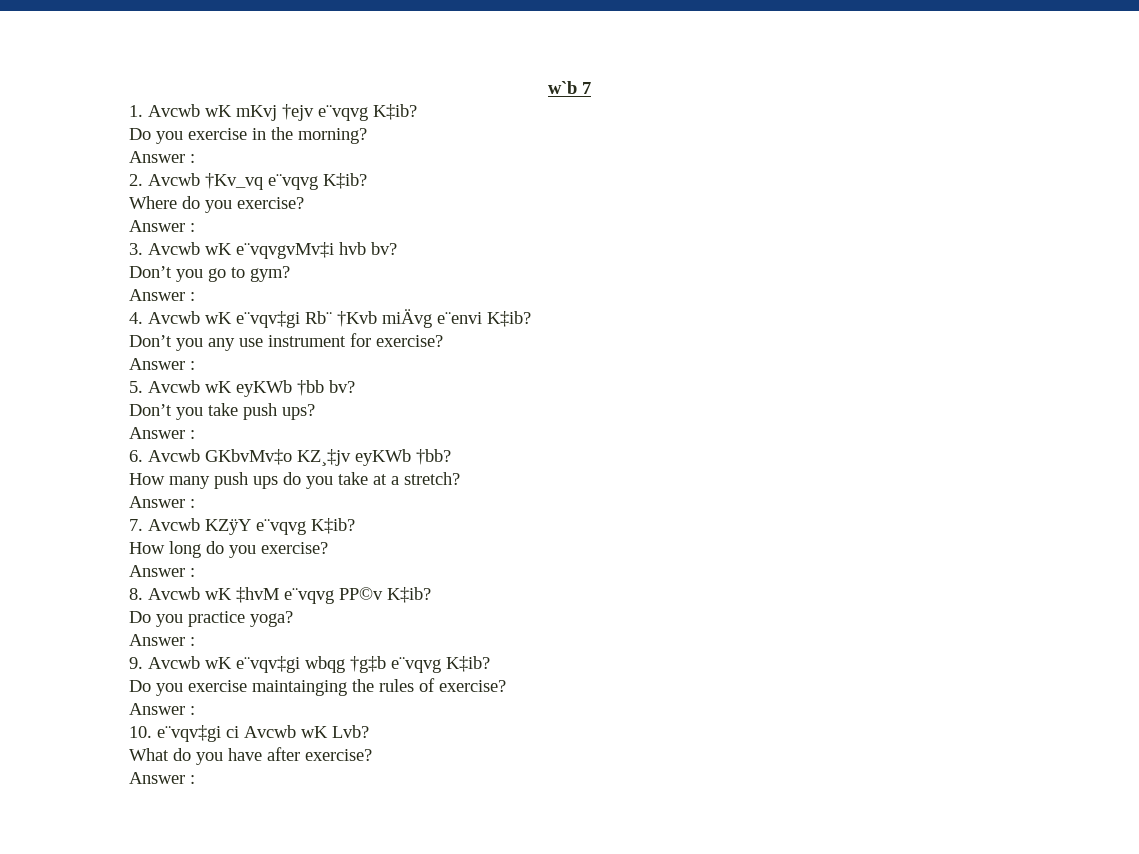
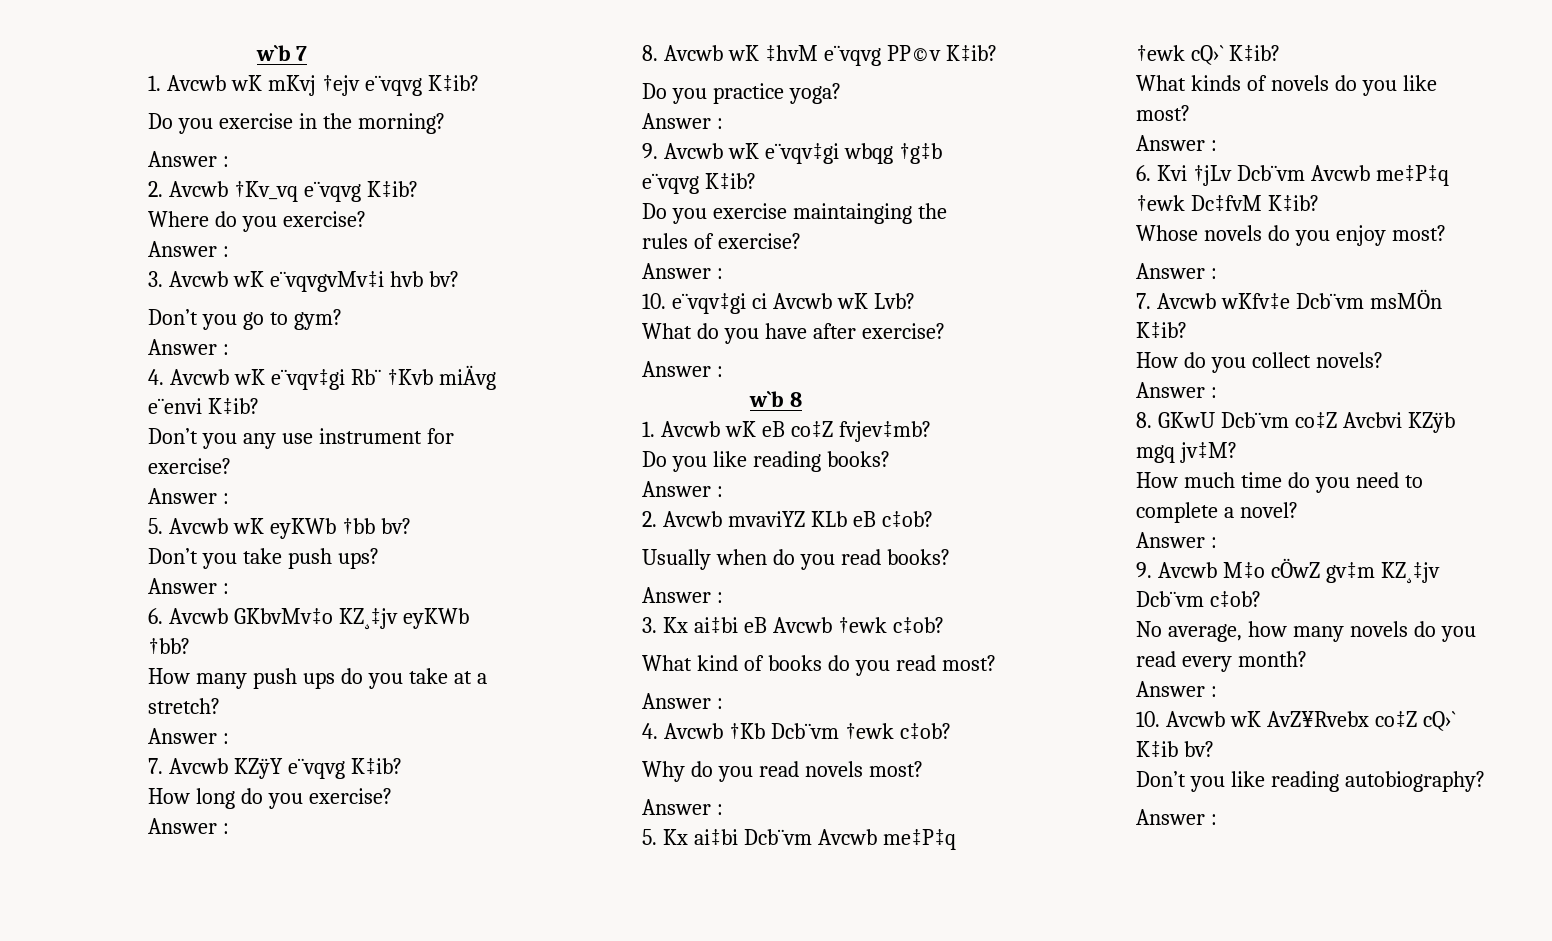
(196, 779) none -> [749,391,802,407] [641,421,931,442] [641,451,890,472] [641,481,723,497] [641,511,933,527] [641,549,950,570] [641,587,723,603] [641,617,944,633] [641,655,996,676] [641,693,723,709] [641,723,951,739] [641,761,923,782] [641,799,723,815] [641,829,956,850] [1135,45,1280,65] [1135,75,1437,96] [1135,105,1190,121] [1135,135,1217,151] [1135,165,1449,186] [1135,195,1319,211] [1135,225,1446,246] [1135,263,1217,279] [1135,289,1442,309] [1135,322,1187,338] [1135,352,1383,373] [1135,382,1217,398] [1135,412,1455,433] [1135,442,1237,463] [1135,472,1423,493] [1135,502,1298,523] [1135,532,1217,548] [1135,558,1440,584] [1135,591,1261,607] [1135,621,1476,642] [1135,651,1307,672] [1135,681,1217,697] [1135,711,1456,731] [1135,741,1214,757] [1135,771,1485,792] [1135,809,1217,825] // w`b 8 // 1. Avcwb wK eB co‡Z fvjev‡mb? // Do you like reading books? // Answer : // 2. Avcwb mvaviYZ KLb eB c‡ob? // Usually when do you read books? // Answer : // 3. Kx ai‡bi eB Avcwb †ewk c‡ob? // What kind of books do you read most? // Answer : // 4. Avcwb †Kb Dcb¨vm †ewk c‡ob? // Why do you read novels most? // Answer : // 5. Kx ai‡bi Dcb¨vm Avcwb me‡P‡q †ewk cQ›` K‡ib? // What kinds of novels do you like most? // Answer : // 6. Kvi †jLv Dcb¨vm Avcwb me‡P‡q †ewk Dc‡fvM K‡ib? // Whose novels do you enjoy most? // Answer : // 7. Avcwb wKfv‡e Dcb¨vm msMÖn K‡ib? // How do you collect novels? // Answer : // 8. GKwU Dcb¨vm co‡Z Avcbvi KZÿb mgq jv‡M? // How much time do you need to complete a novel? // Answer : // 9. Avcwb M‡o cÖwZ gv‡m KZ¸‡jv Dcb¨vm c‡ob? // No average, how many novels do you read every month? // Answer : // 10. Avcwb wK AvZ¥Rvebx co‡Z cQ›` K‡ib bv? // Don’t you like reading autobiography? // Answer :

